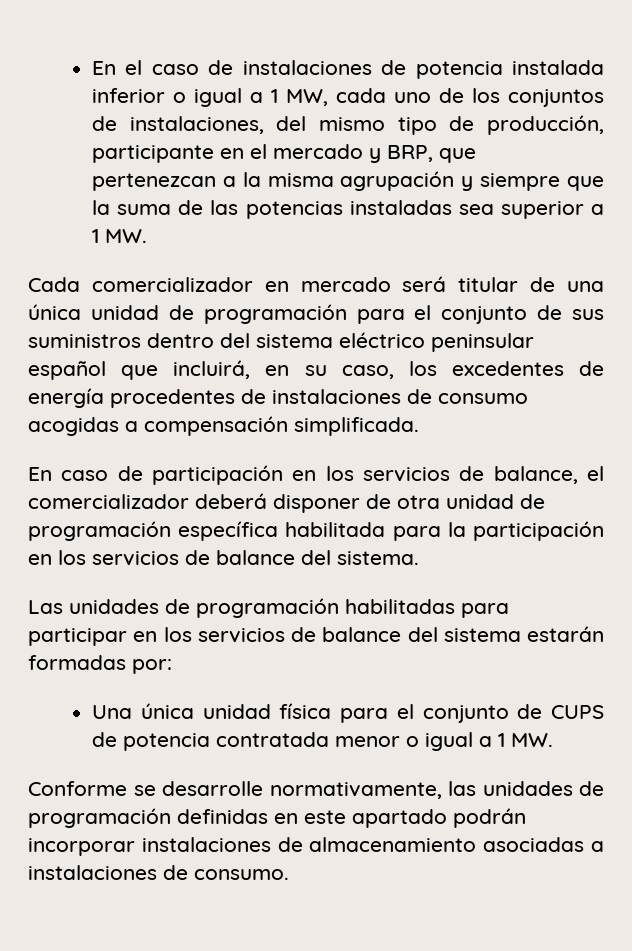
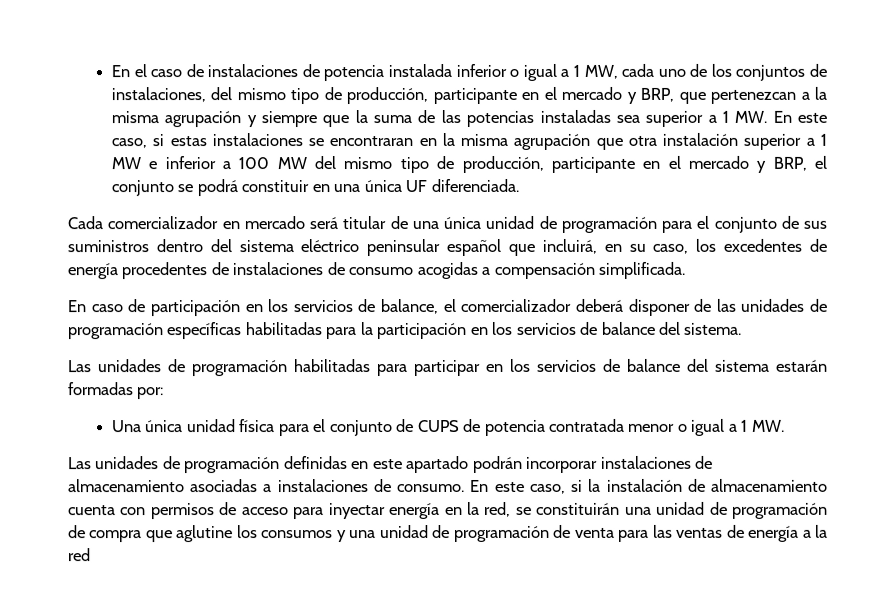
(148, 236) none -> [772,110,827,123] [110,132,828,150] [110,155,828,174] [110,178,519,197] En este caso, si estas instalaciones se encontraran en la misma agrupación que otra instalación superior a 1 MW e inferior a 100 MW del mismo tipo de producción, participante en el mercado y BRP, el conjunto se podrá constituir en una única UF diferenciada.
[397,494,545,509] [28,521,386,541] otra unidad de programación específica habilitada -> [716,298,828,312] [68,322,323,340] las unidades de programación específicas habilitadas
[28,781,476,799] Conforme se desarrolle normativamente, las -> [68,457,92,470] Las
(289, 874) none -> [470,478,829,494] [68,501,828,520] [68,524,829,543] [68,548,91,562] En este caso, si la instalación de almacenamiento cuenta con permisos de acceso para inyectar energía en la red, se constituirán una unidad de programación de compra que aglutine los consumos y una unidad de programación de venta para las ventas de energía a la red

